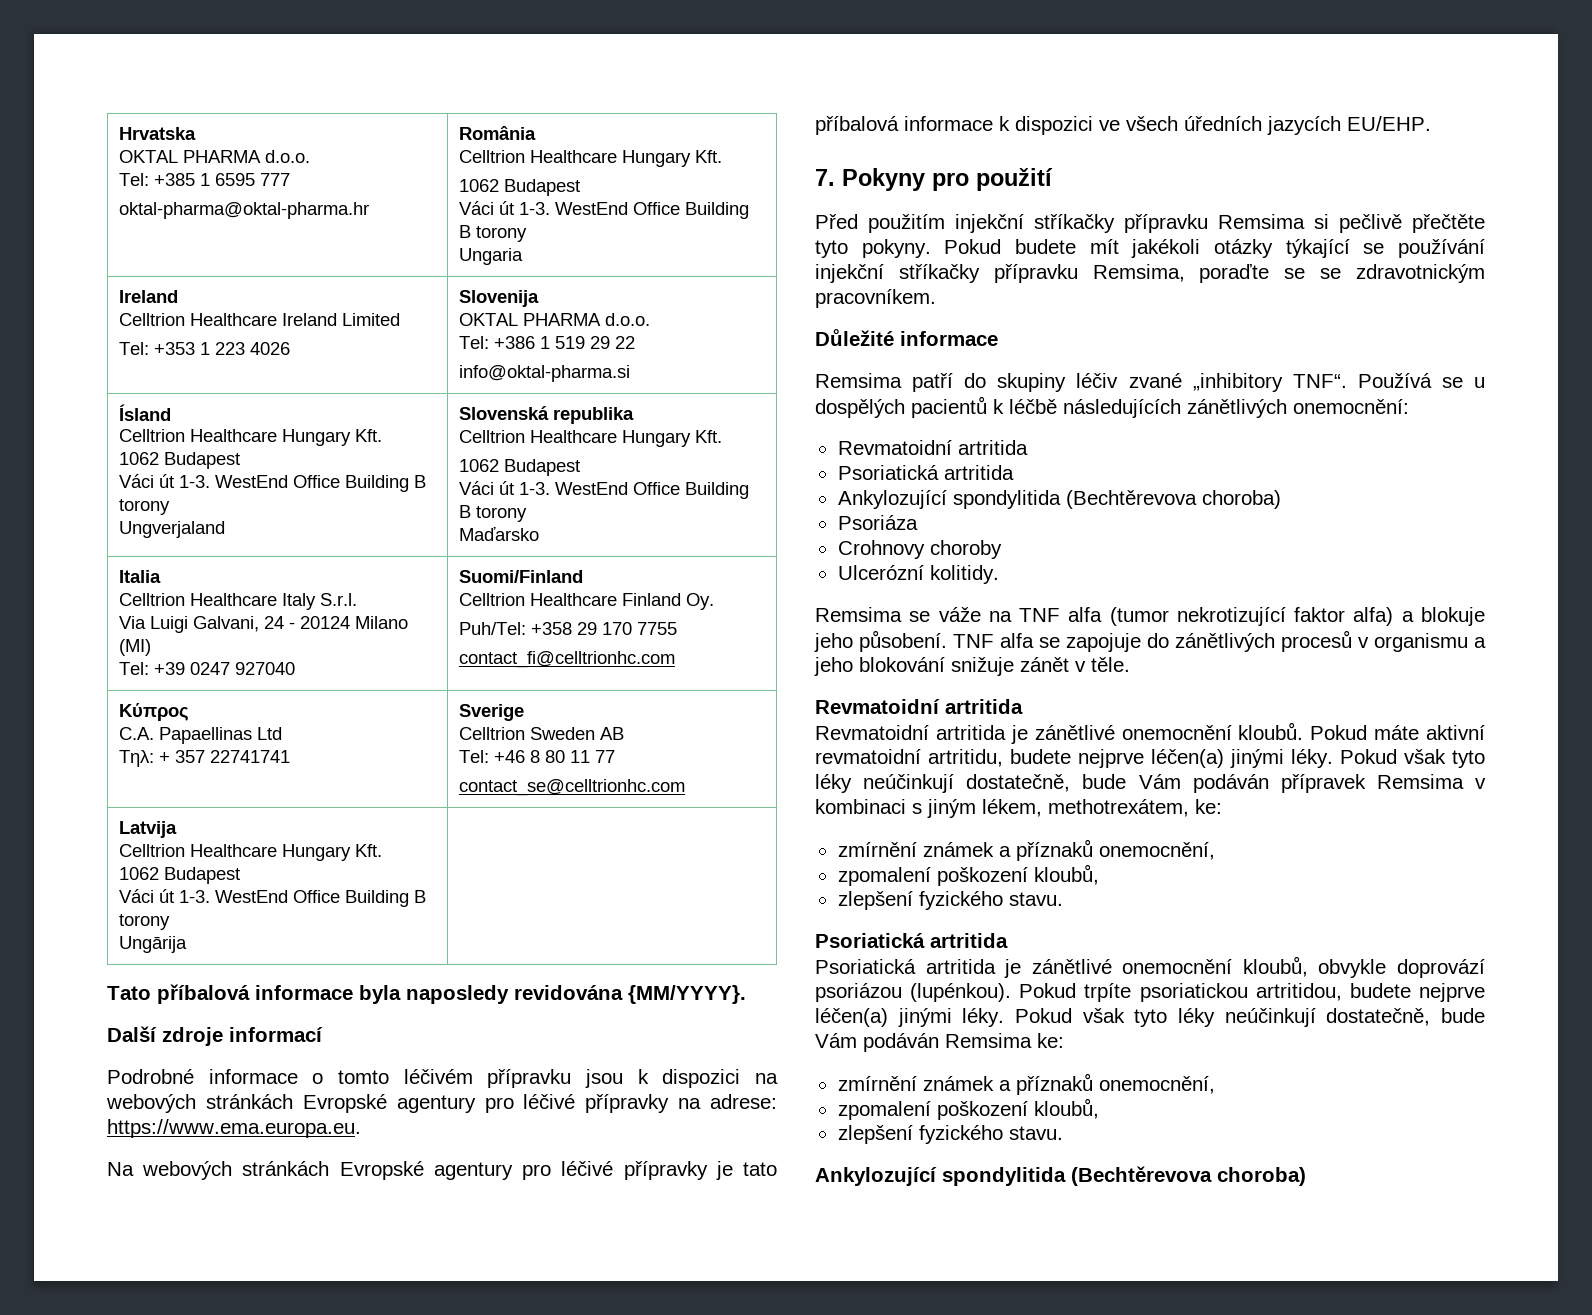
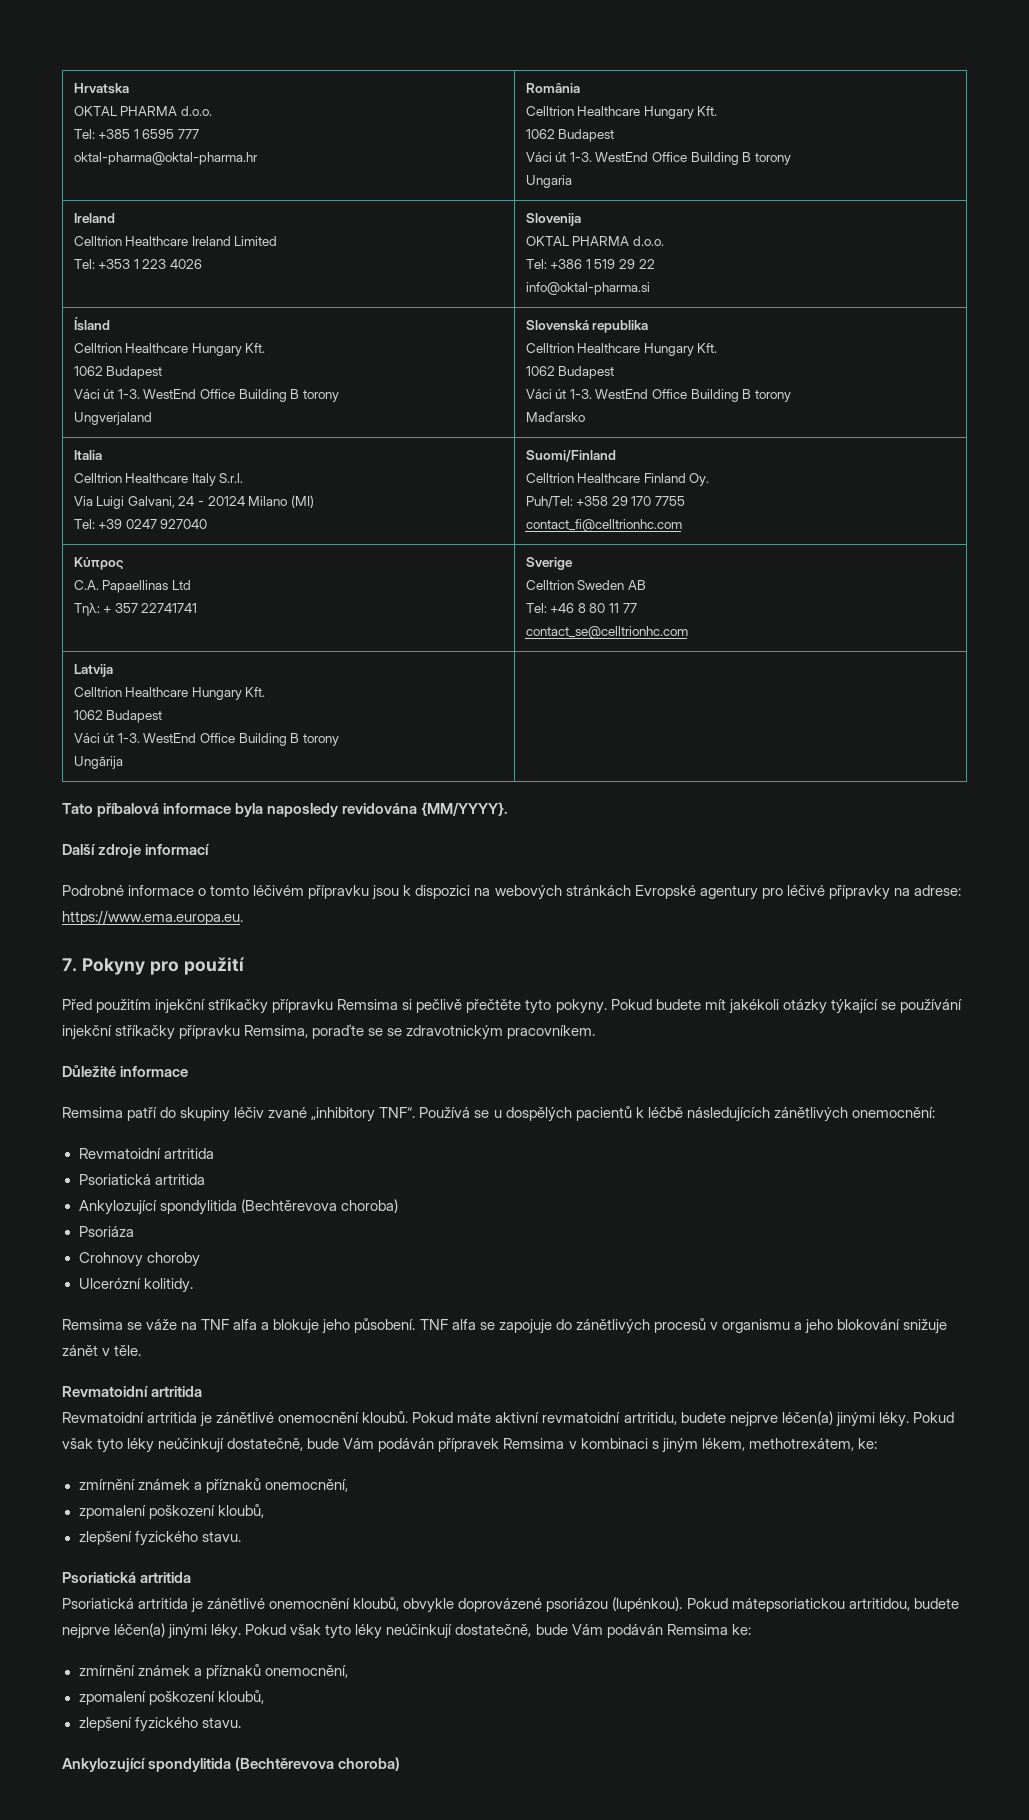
[107,1161,777,1180] [815,116,1431,135] // Na webových stránkách Evropské agentury pro léčivé přípravky je tato příbalová informace k dispozici ve všech úředních jazycích EU/EHP. -> (243, 917) none
[1109,607,1394,626] (tumor nekrotizující faktor alfa) -> (258, 1324) none
[1397,959,1485,978] doprovází -> [458,1598,543,1612] doprovázené
[1084,983,1248,1002] trpíte psoriatickou -> [731,1598,845,1612] mátepsoriatickou

